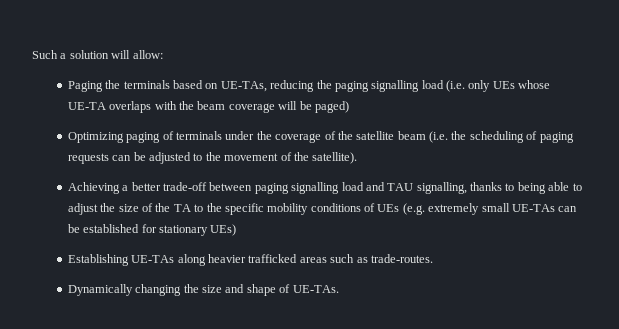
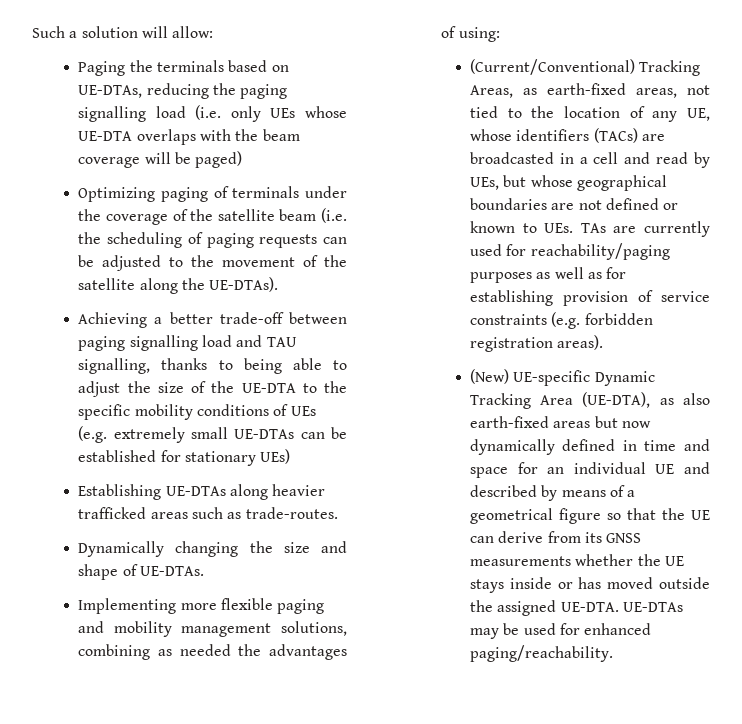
[220,81,267,92] UE-TAs, -> [78,85,143,98] UE-DTAs,
[67,102,106,110] UE-TA -> [78,131,133,141] UE-DTA
[312,152,358,164] satellite). -> [78,277,279,294] satellite along the UE-DTAs).
[173,204,191,212] TA -> [241,383,296,393] UE-DTA
[511,204,555,212] UE-TAs -> [234,429,295,439] UE-DTAs
[131,255,175,263] UE-TAs -> [165,486,226,496] UE-DTAs
[292,285,339,293] UE-TAs. -> [139,566,204,576] [78,598,325,614] [78,621,348,637] [78,644,348,660] [441,26,500,42] [469,59,701,76] [469,83,710,98] [469,106,710,122] [469,128,665,143] [469,152,710,168] [469,175,667,191] [469,198,679,210] [469,221,710,237] [469,243,670,260] [469,267,627,283] [469,290,710,306] [469,312,653,329] [469,335,604,352] [469,369,655,386] [469,392,710,409] [469,416,651,428] [469,439,710,455] [469,462,710,478] [469,485,636,501] [469,508,710,524] [469,531,642,543] [469,554,684,566] [469,577,710,593] [469,600,683,616] [469,623,652,639] [469,645,613,662] UE-DTAs. // Implementing more flexible paging and mobility management solutions, combining as needed the advantages of using: // (Current/Conventional) Tracking Areas, as earth-fixed areas, not tied to the location of any UE, whose identifiers (TACs) are broadcasted in a cell and read by UEs, but whose geographical boundaries are not defined or known to UEs. TAs are currently used for reachability/paging purposes as well as for establishing provision of service constraints (e.g. forbidden registration areas). // (New) UE-specific Dynamic Tracking Area (UE-DTA), as also earth-fixed areas but now dynamically defined in time and space for an individual UE and described by means of a geometrical figure so that the UE can derive from its GNSS measurements whether the UE stays inside or has moved outside the assigned UE-DTA. UE-DTAs may be used for enhanced paging/reachability.

